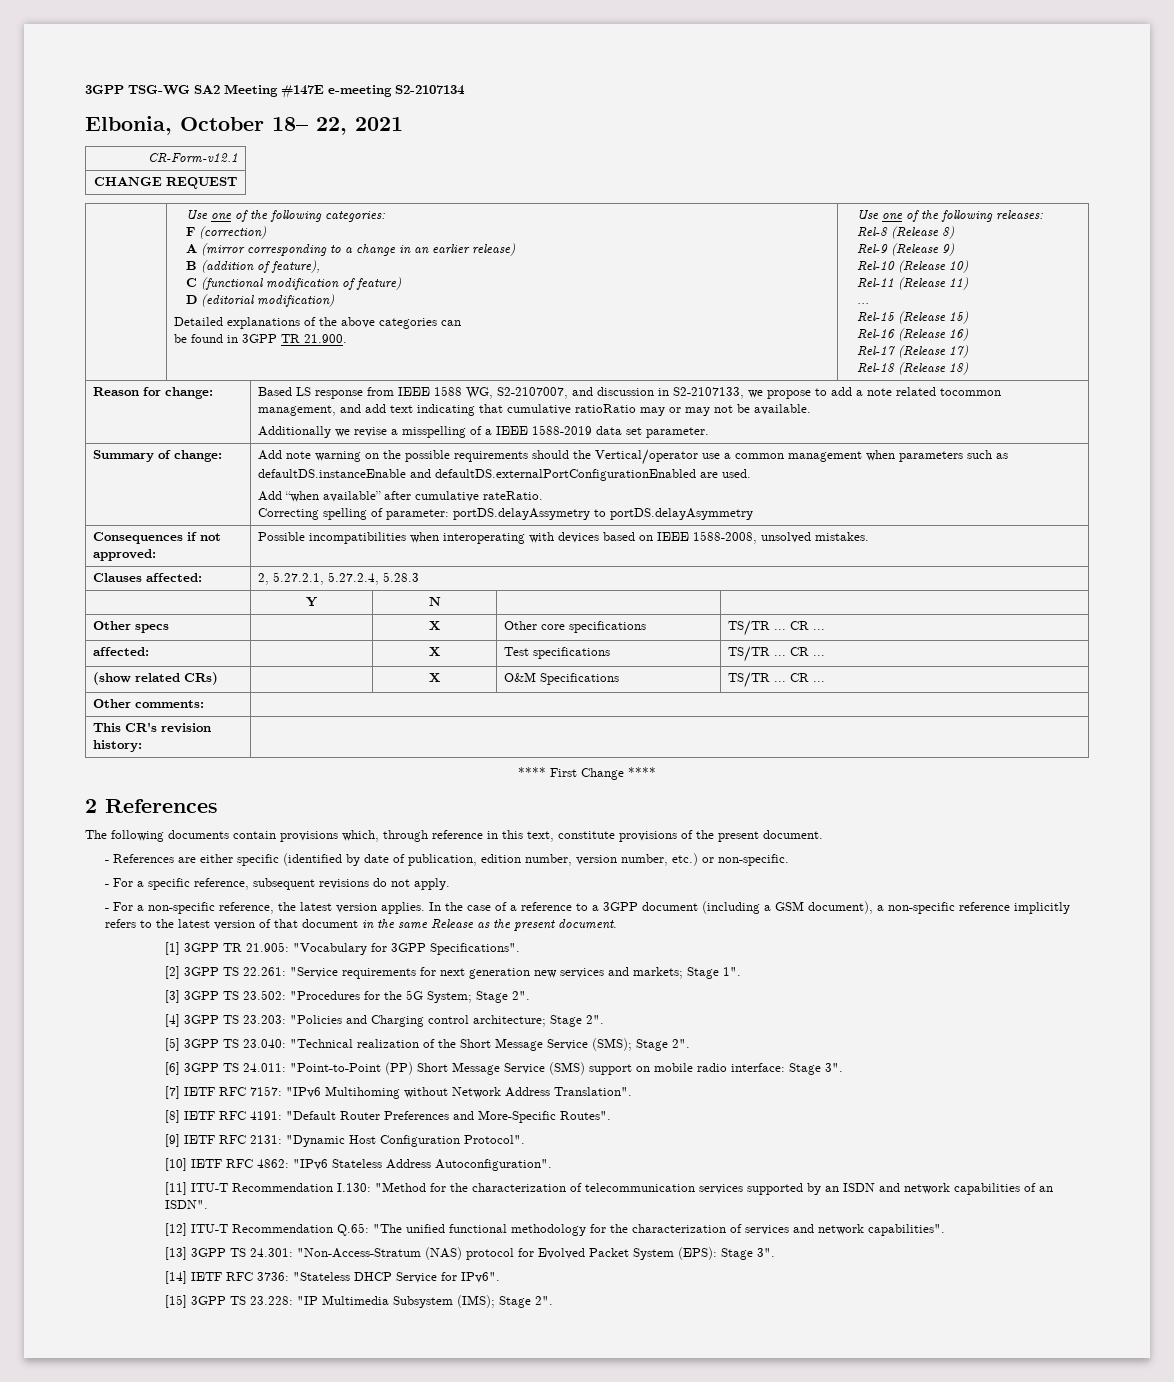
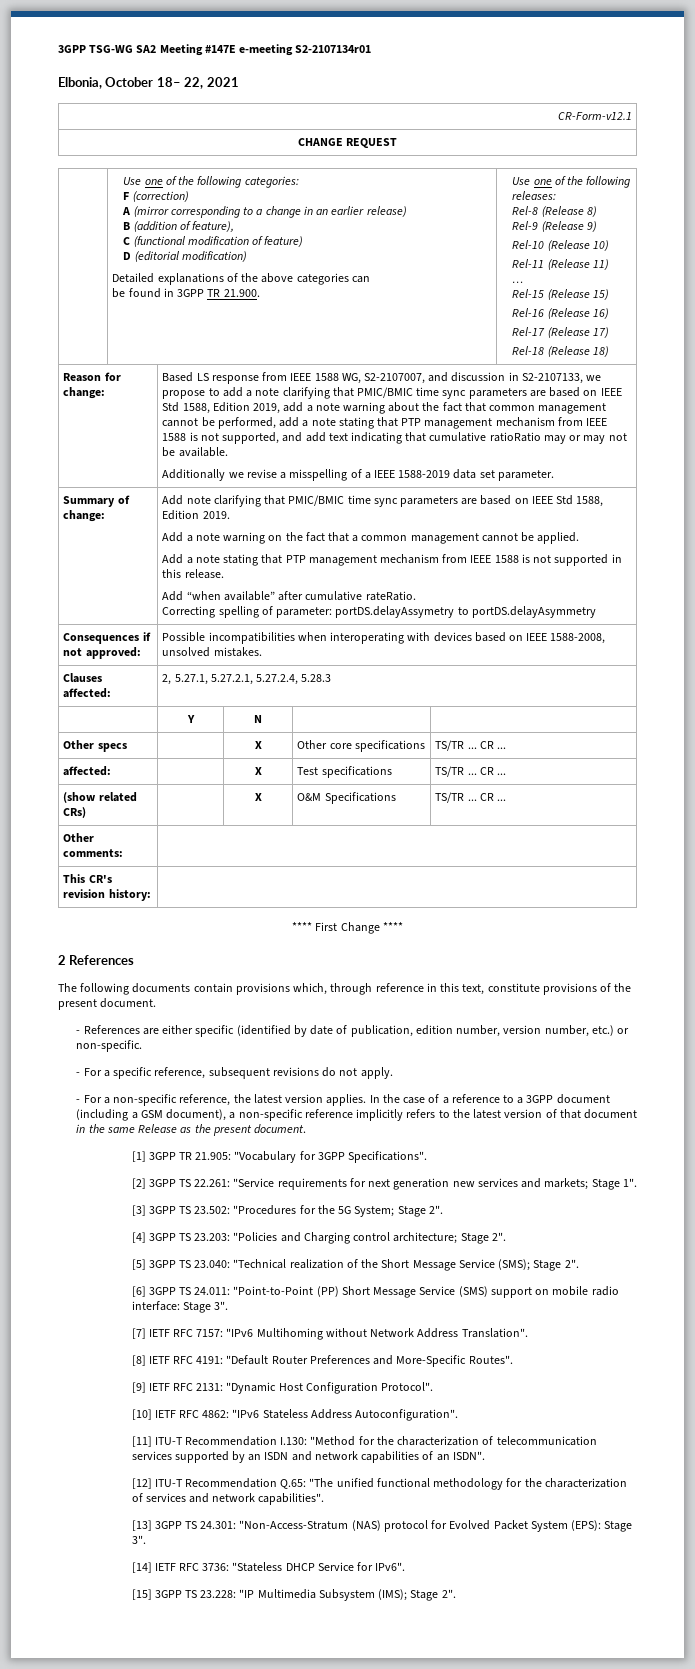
[395,85,465,95] S2-2107134 -> [295,45,372,53] S2-2107134r01
[895,387,1001,396] [257,405,336,416] related tocommon management, -> [282,387,622,399] [162,402,607,414] [162,417,608,429] [162,432,280,444] clarifying that PMIC/BMIC time sync parameters are based on IEEE Std 1588, Edition 2019, add a note warning about the fact that common management cannot be performed, add a note stating that PTP management mechanism from IEEE 1588 is not supported,
[314,449,1008,465] [257,469,751,481] warning on the possible requirements should the Vertical/operator use a common management when parameters such as defaultDS.instanceEnable and defaultDS.externalPortConfigurationEnabled are used. -> [213,495,604,507] [162,510,230,520] [162,532,580,544] [162,554,622,566] [162,569,224,579] clarifying that PMIC/BMIC time sync parameters are based on IEEE Std 1588, Edition 2019. // Add a note warning on the fact that a common management cannot be applied. // Add a note stating that PTP management mechanism from IEEE 1588 is not supported in this release.
(269, 579) none -> [174,674,208,685] 5.27.1,

